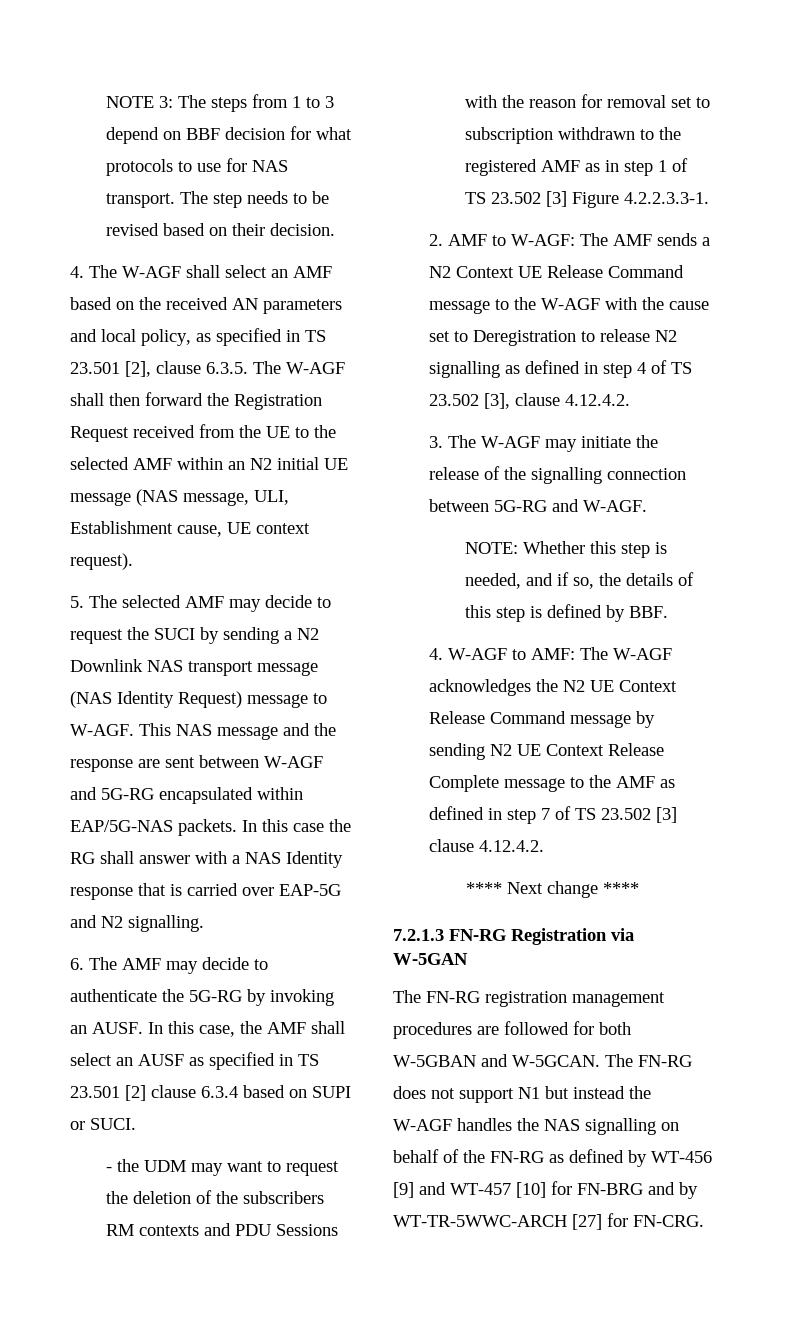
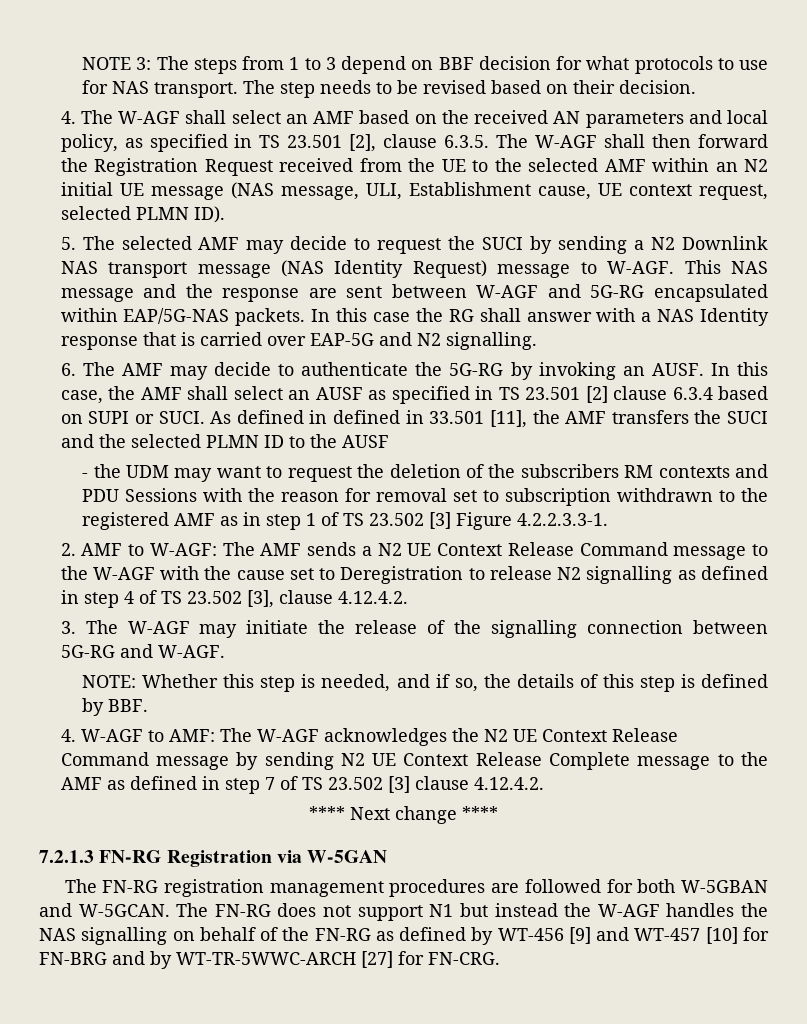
[70,553,134,570] request). -> [698,184,768,200] [60,206,225,223] request, selected PLMN ID).
(137, 1124) none -> [210,410,769,428] [60,434,389,448] As defined in defined in 33.501 [11], the AMF transfers the SUCI and the selected PLMN ID to the AUSF
[456,266,543,278] Context UE -> [407,543,503,556] UE Context

